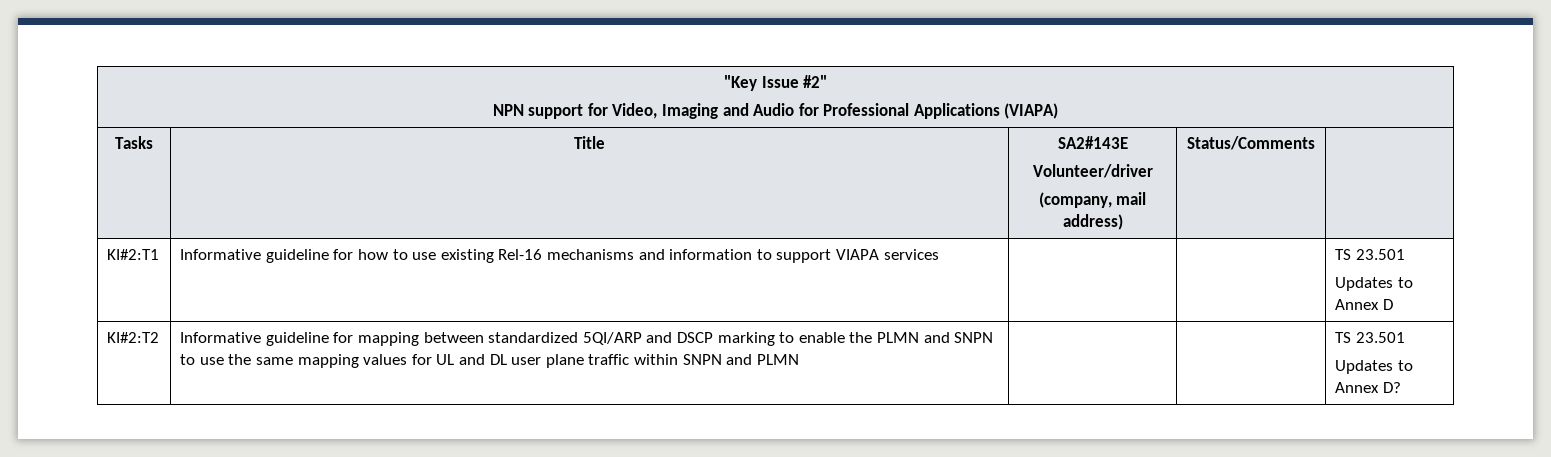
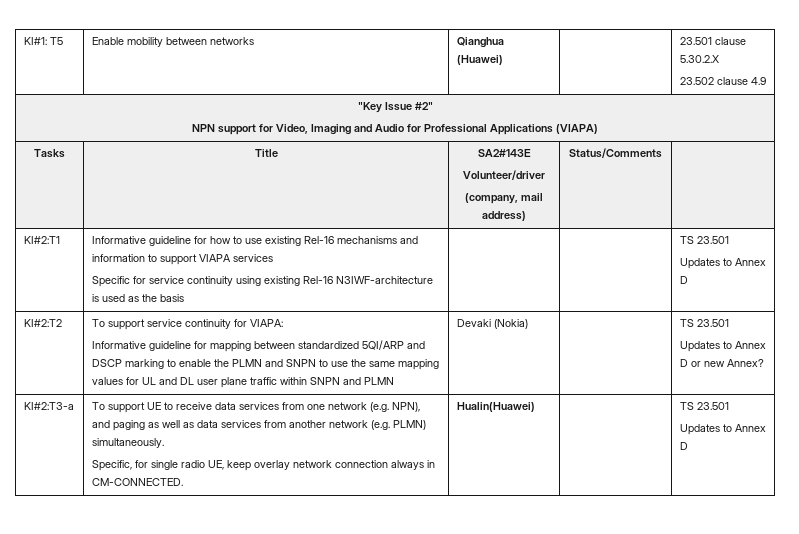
(723, 83) none -> [23,37,63,45] [91,37,254,47] [456,37,504,48] [456,55,503,65] [679,37,746,45] [679,55,719,63] [679,77,766,85] KI#1: T5 | Enable mobility between networks | Qianghua (Huawei) | | 23.501 clause 5.30.2.X // 23.502 clause 4.9 //
(939, 254) none -> [91,276,433,287] [91,294,184,302] // Specific for service continuity using existing Rel-16 N3IWF-architecture is used as the basis
(160, 337) none -> [91,319,283,330] To support service continuity for VIAPA: //
[1335,332,1405,343] [1335,360,1413,374] [1335,382,1401,393] | | TS 23.501 // Updates to Annex D? -> [456,319,528,329] [679,319,729,327] [679,341,766,352] [679,359,764,367] [23,402,74,410] [91,402,420,413] [91,420,426,431] [91,438,164,448] [91,460,435,471] [91,478,183,486] [456,402,535,412] [679,402,729,410] [679,424,766,435] [679,442,688,450] Devaki (Nokia) | | TS 23.501 // Updates to Annex D or new Annex? // KI#2:T3-a | To support UE to receive data services from one network (e.g. NPN), and paging as well as data services from another network (e.g. PLMN) simultaneously. // Specific, for single radio UE, keep overlay network connection always in CM-CONNECTED. | Hualin(Huawei) | | TS 23.501 // Updates to Annex D

